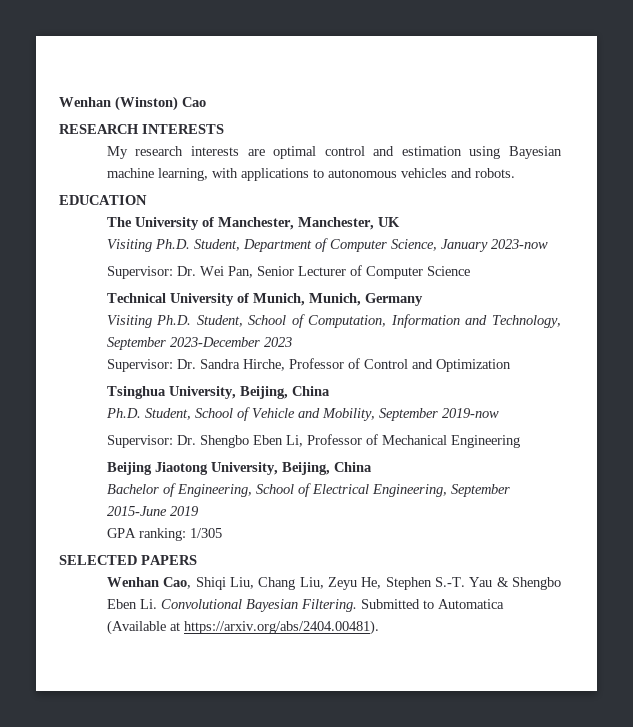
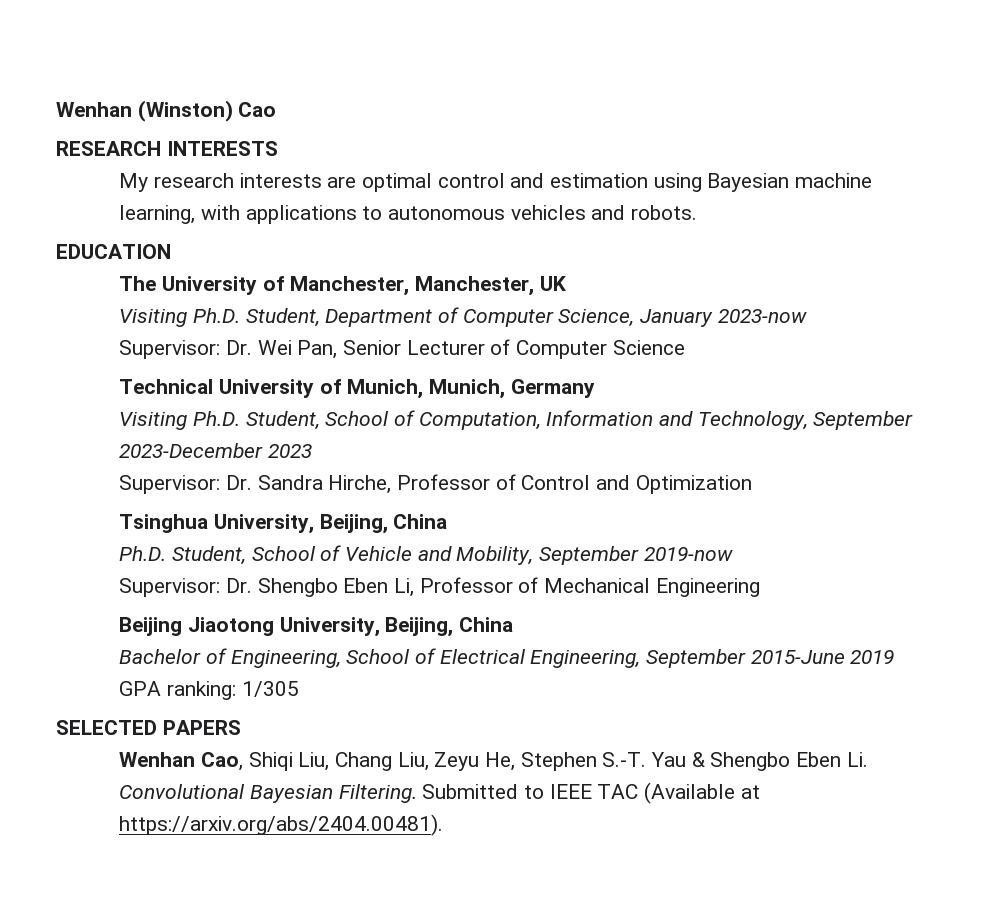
[437,599,504,609] Automatica -> [549,784,639,799] IEEE TAC

